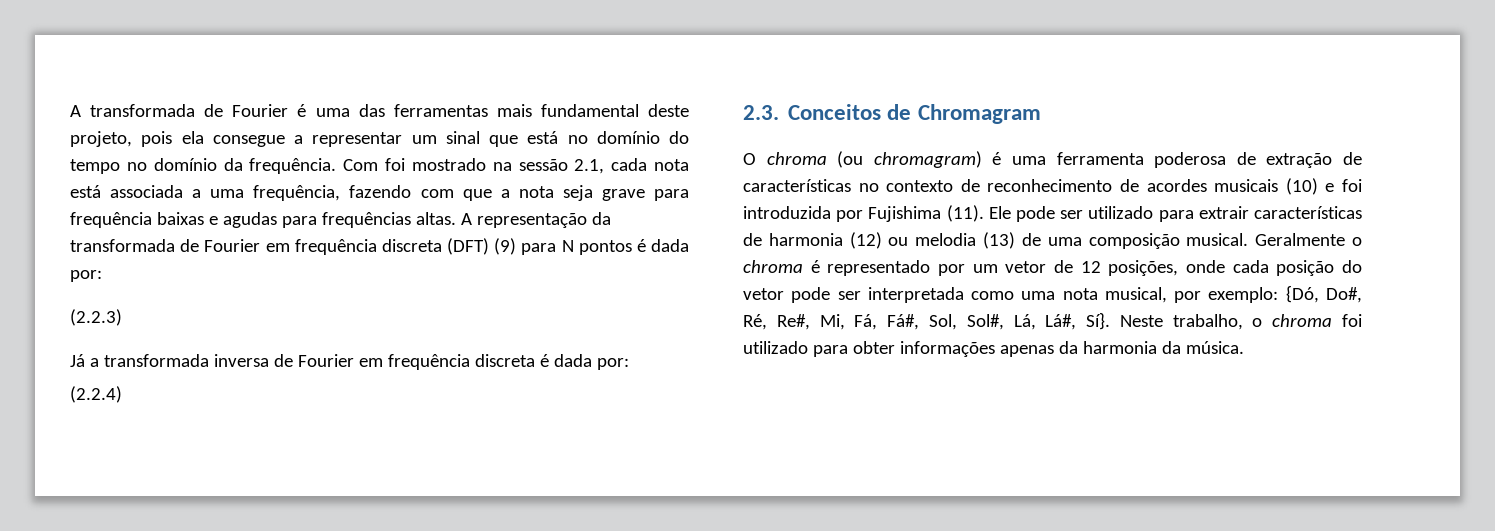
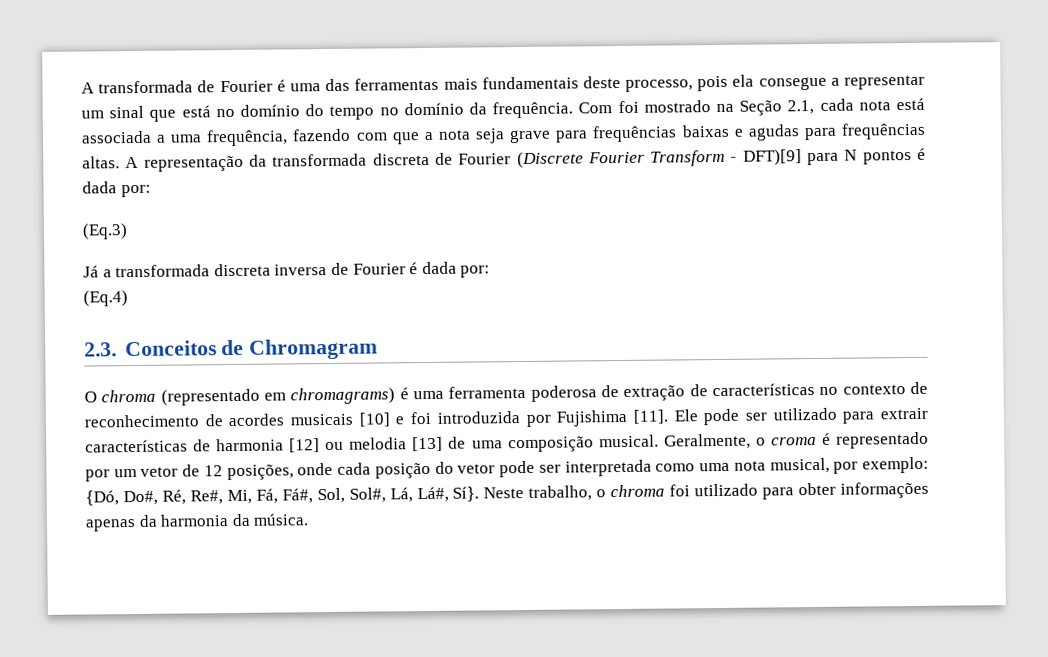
[540,104,690,117] [70,131,132,147] fundamental deste projeto, -> [481,75,694,92] fundamentais deste processo,
[518,159,568,171] sessão -> [739,100,783,116] Seção
[70,212,152,228] frequência -> [592,125,678,143] frequências
[180,238,517,255] de Fourier em frequência discreta (DFT) (9) -> [372,149,802,169] discreta de Fourier (Discrete Fourier Transform - DFT)[9]
[70,309,122,326] (2.2.3) -> [82,223,128,240] (Eq.3)
(209, 360) none -> [213,263,271,277] discreta
[358,354,629,370] [70,386,122,403] em frequência discreta é dada por: // (2.2.4) -> [409,261,491,278] [83,290,128,307] é dada por: // (Eq.4)
[837,151,982,168] (ou chromagram) -> [160,387,396,406] (representado em chromagrams)
[1285,178,1318,195] (10) -> [358,412,391,427] [10]
[946,205,984,222] (11). -> [632,409,668,424] [11].
[849,232,882,249] (12) -> [289,438,321,453] [12]
[983,232,1016,249] (13) -> [412,436,444,452] [13]
[1255,233,1362,246] [743,260,803,273] Geralmente o chroma -> [663,433,817,450] Geralmente, o croma

